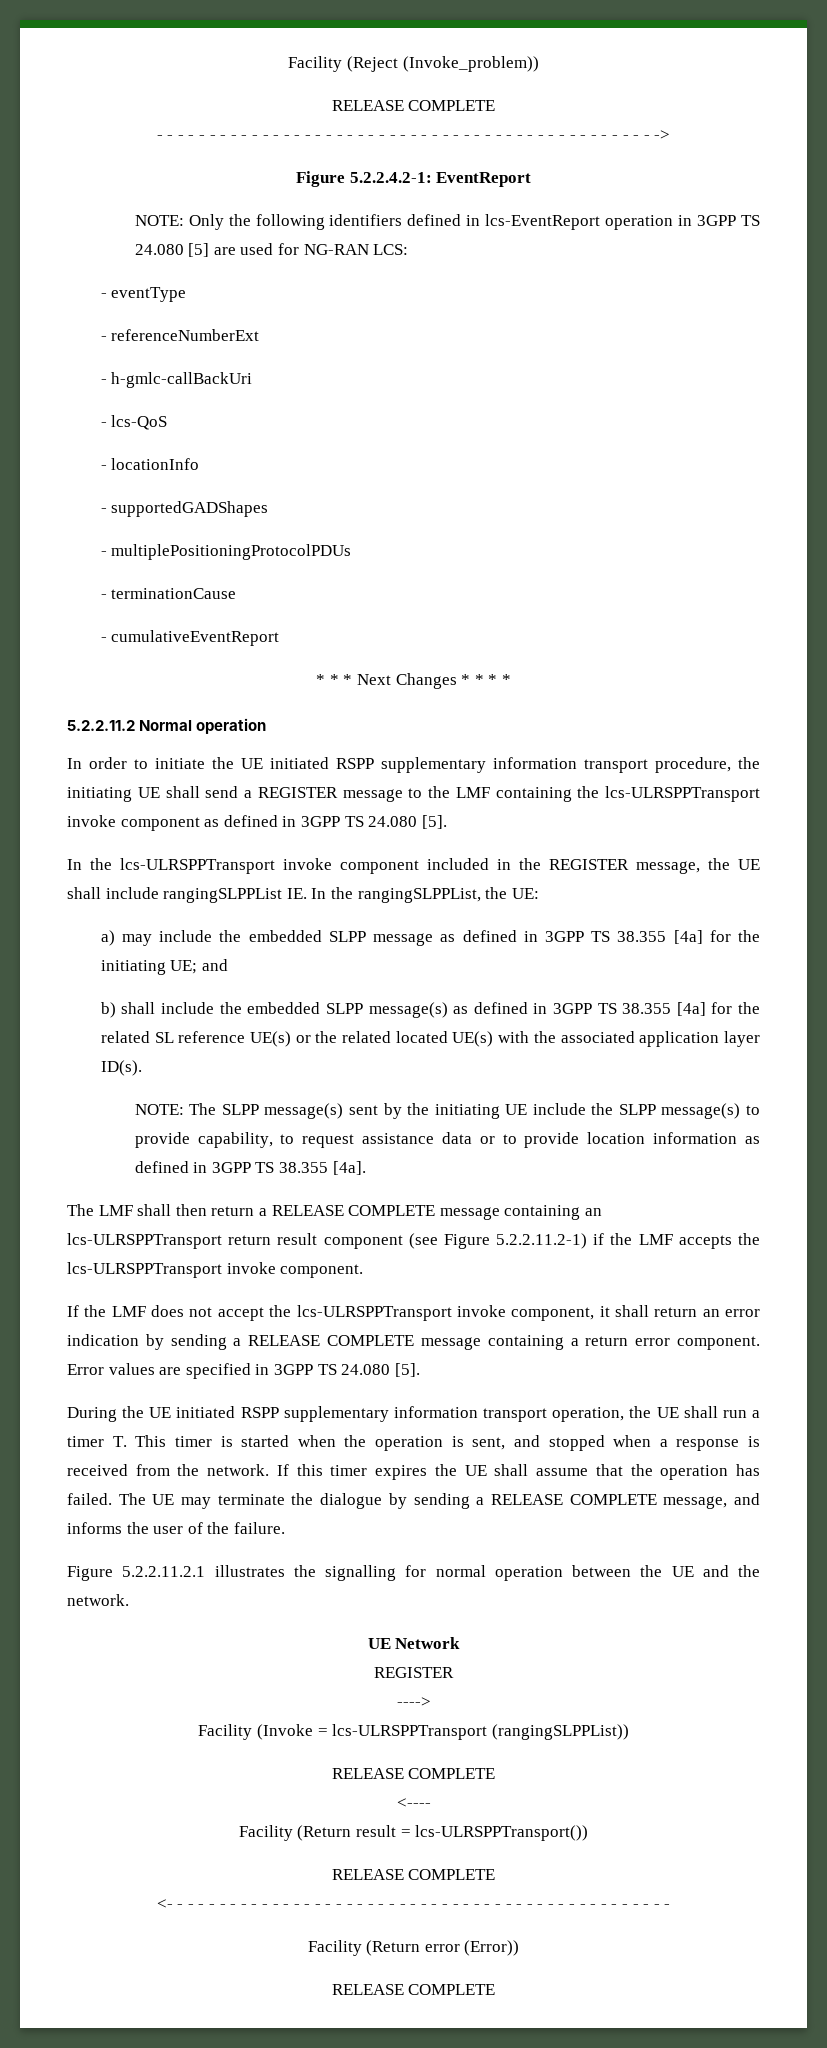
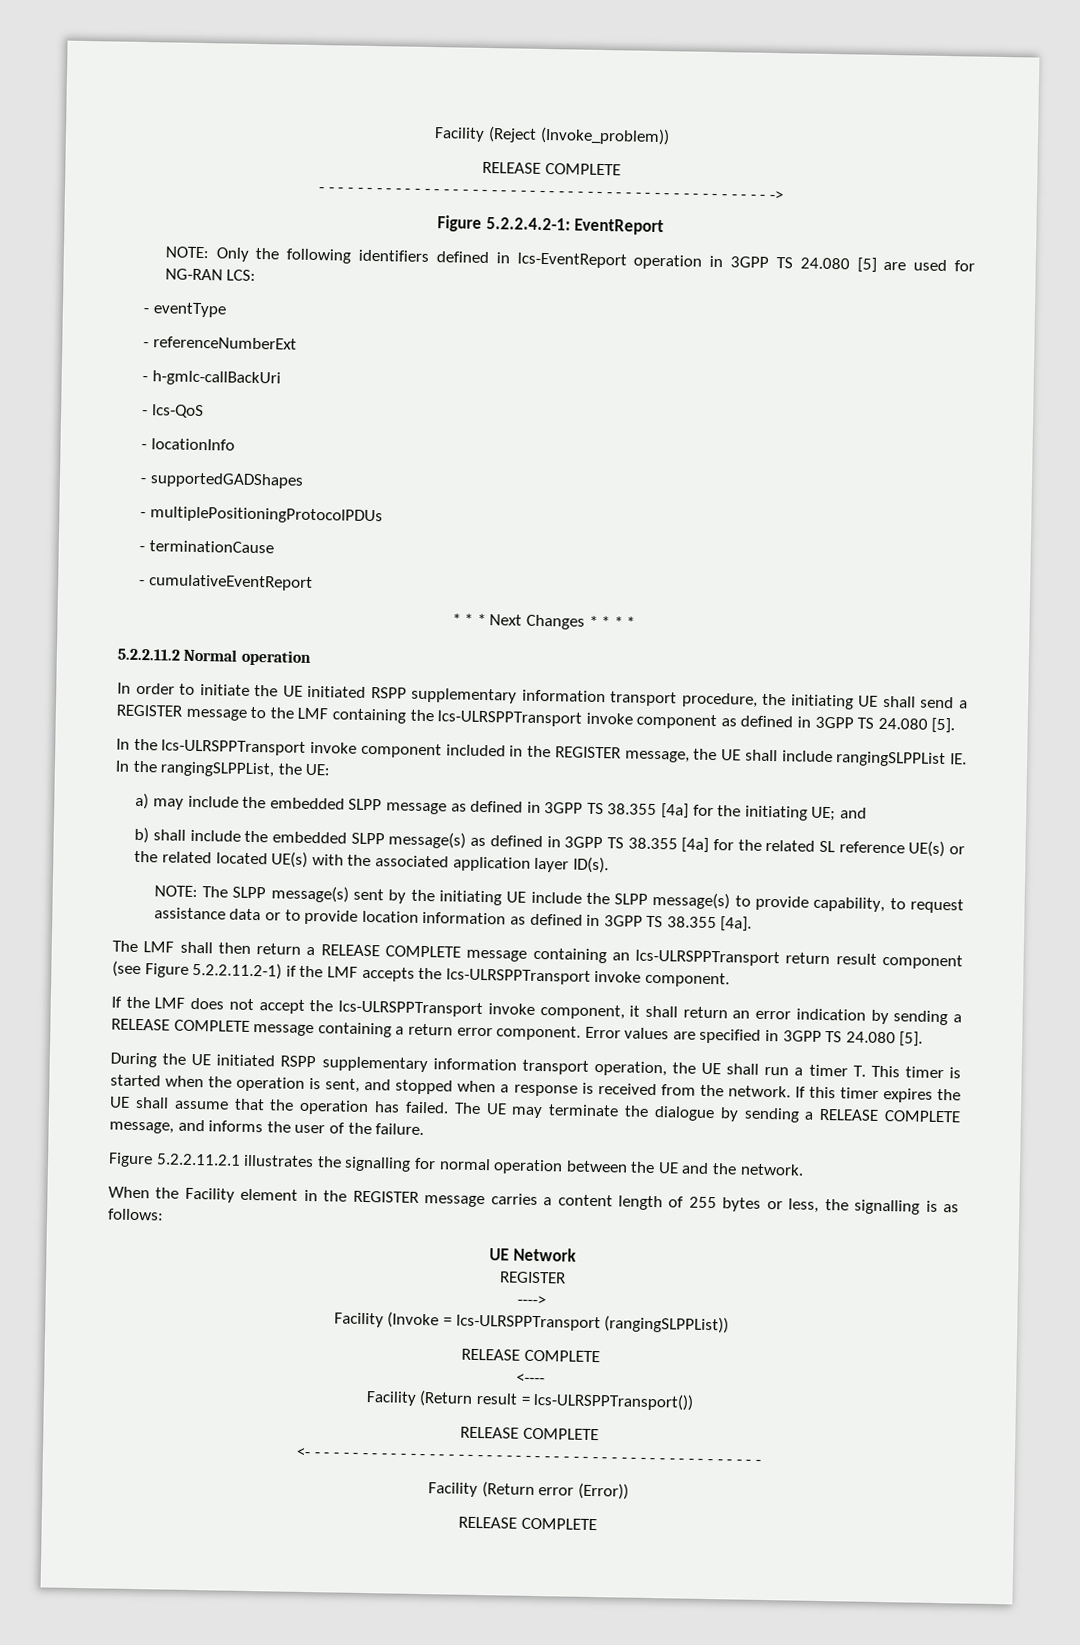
(129, 1600) none -> [108,1186,960,1215] [108,1208,164,1221] // When the Facility element in the REGISTER message carries a content length of 255 bytes or less, the signalling is as follows:

